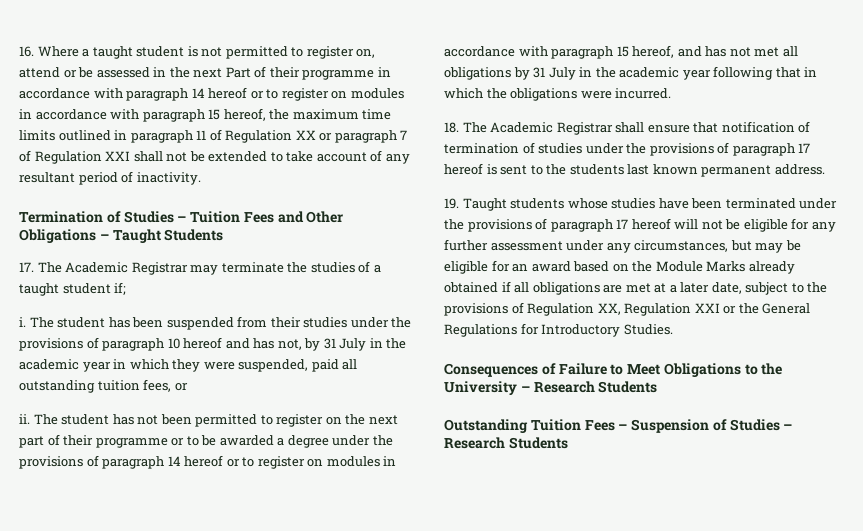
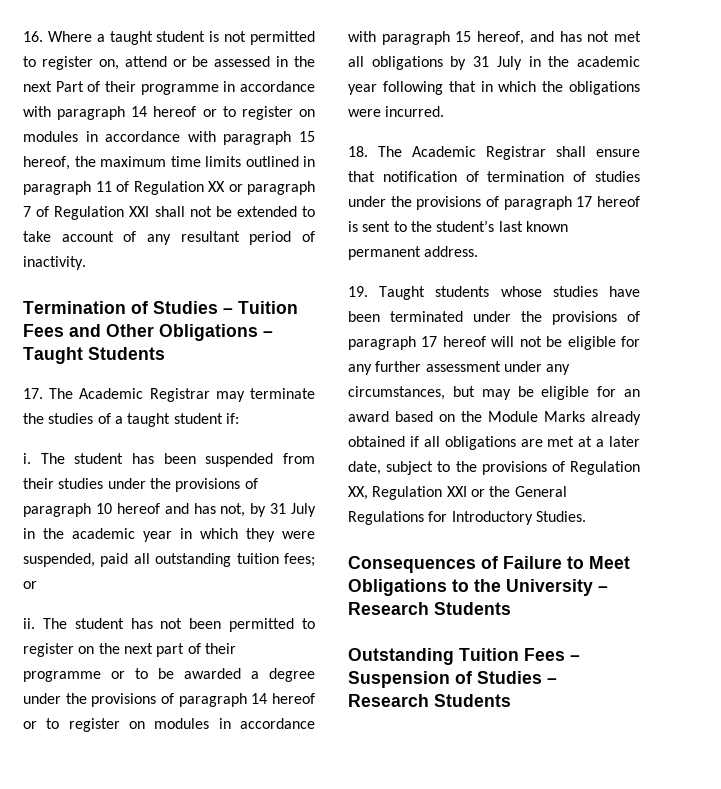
[114,282,127,295] if; -> [225,413,239,424] if:
[143,379,172,392] fees, -> [284,553,315,567] fees;
[569,164,624,175] students -> [436,220,495,232] student’s

